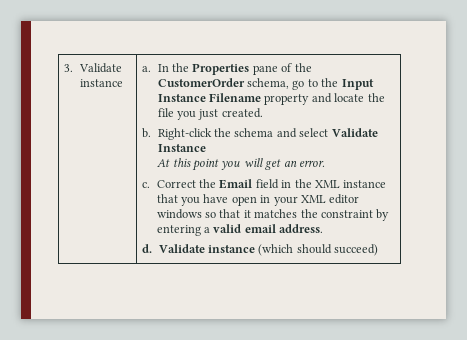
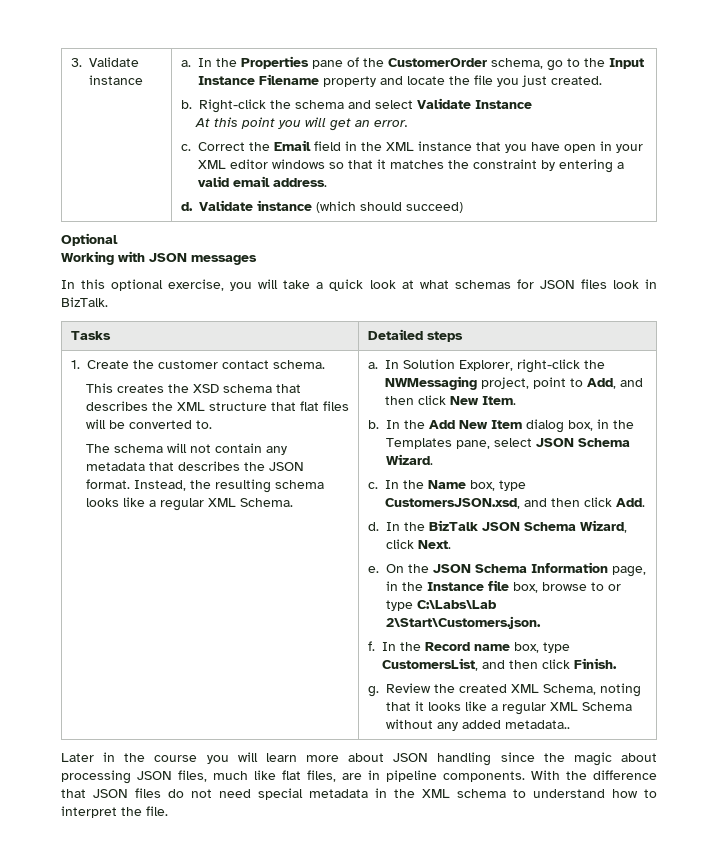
(379, 250) none -> [61,233,118,246] [61,251,257,265] [61,279,657,291] [61,297,108,307] [70,331,111,340] [367,329,463,342] [70,360,325,369] [85,383,301,393] [85,401,349,411] [85,419,212,429] [85,443,287,455] [85,461,304,471] [85,479,324,493] [85,497,293,511] [367,359,605,373] [384,376,643,390] [384,395,516,405] [367,419,634,433] [385,438,630,449] [385,454,433,465] [367,480,526,491] [384,497,645,509] [367,520,627,533] [385,539,451,549] [367,562,646,577] [385,580,621,593] [385,600,497,611] [385,616,541,629] [367,641,570,653] [381,658,617,671] [367,683,641,697] [385,701,632,715] [385,719,570,731] [61,752,658,766] [61,770,657,784] [61,788,657,800] [61,806,168,818] // Optional // Working with JSON messages // In this optional exercise, you will take a quick look at what schemas for JSON files look in BizTalk. // Tasks | Detailed steps // 1. Create the customer contact schema. // This creates the XSD schema that describes the XML structure that flat files will be converted to. // The schema will not contain any metadata that describes the JSON format. Instead, the resulting schema looks like a regular XML Schema. | a. In Solution Explorer, right-click the NWMessaging project, point to Add, and then click New Item. // b. In the Add New Item dialog box, in the Templates pane, select JSON Schema Wizard. // c. In the Name box, type CustomersJSON.xsd, and then click Add. // d. In the BizTalk JSON Schema Wizard, click Next. // e. On the JSON Schema Information page, in the Instance file box, browse to or type C:\Labs\Lab 2\Start\Customers.json. // f. In the Record name box, type CustomersList, and then click Finish. // g. Review the created XML Schema, noting that it looks like a regular XML Schema without any added metadata.. // Later in the course you will learn more about JSON handling since the magic about processing JSON files, much like flat files, are in pipeline components. With the difference that JSON files do not need special metadata in the XML schema to understand how to interpret the file.

